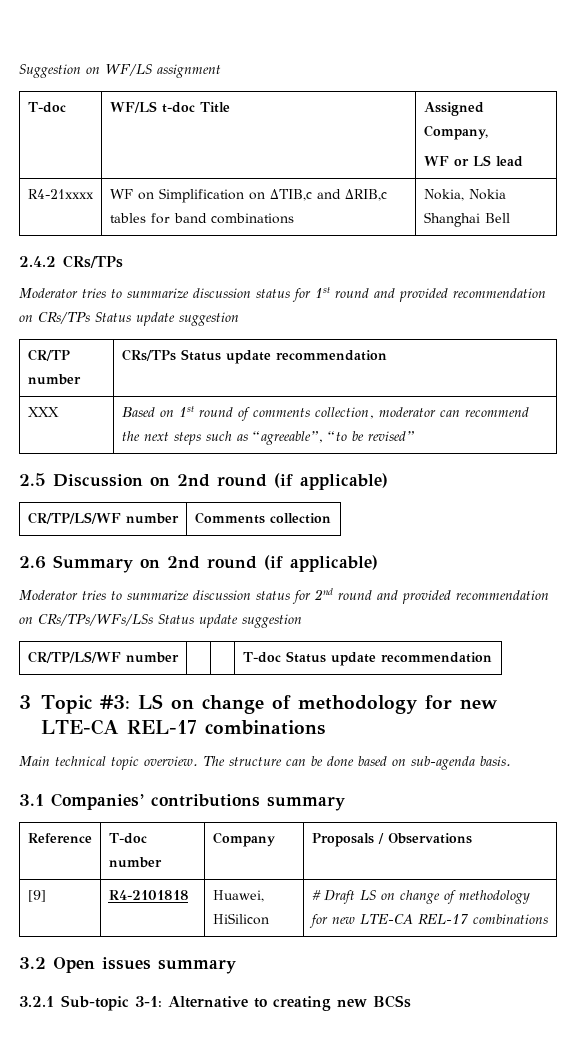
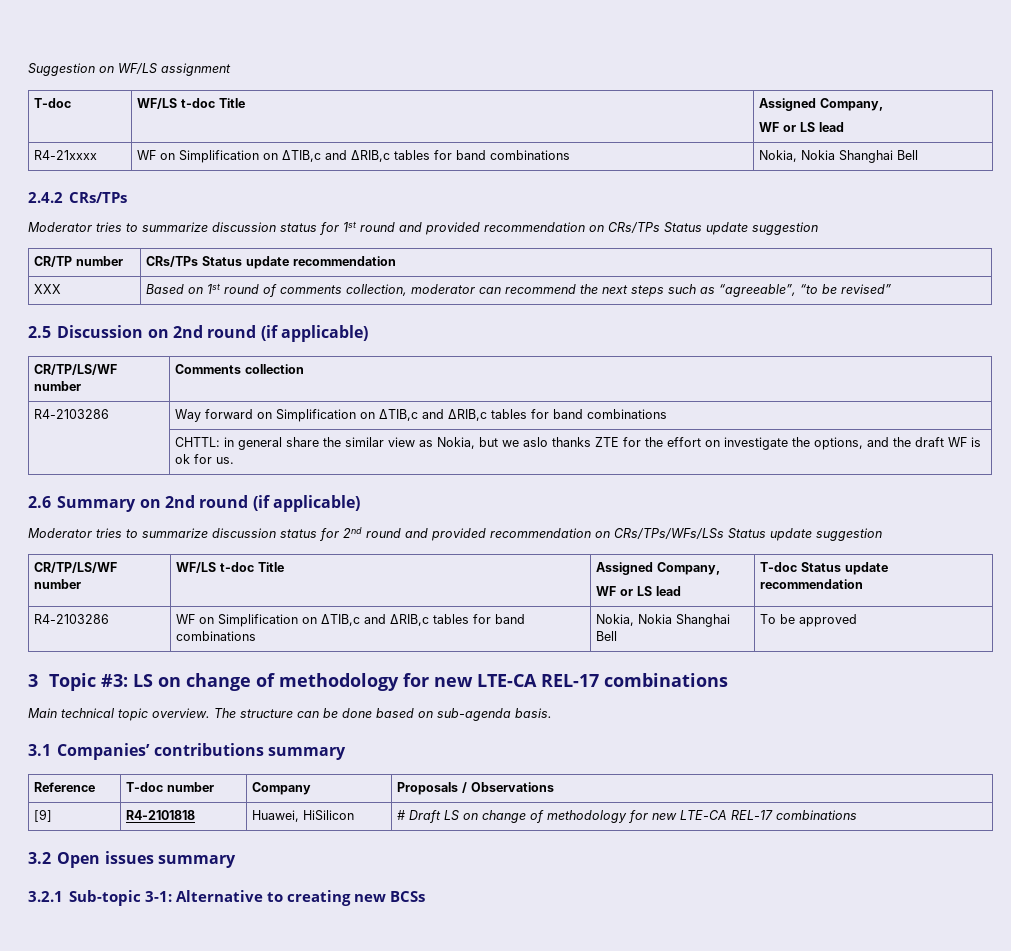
(331, 518) none -> [33,409,109,419] [174,409,667,422] [174,437,981,450] [174,454,234,464] // R4-2103286 | Way forward on Simplification on ΔTIB,c and ΔRIB,c tables for band combinations // | CHTTL: in general share the similar view as Nokia, but we aslo thanks ZTE for the effort on investigate the options, and the draft WF is ok for us.
[242,651,492,666] | | T-doc Status update recommendation -> [175,562,284,573] [595,562,720,575] [595,586,681,596] [759,562,888,575] [759,579,863,589] [33,614,109,624] [175,614,525,627] [175,631,256,641] [595,614,730,627] [595,631,617,641] [759,614,857,627] WF/LS t-doc Title | Assigned Company, // WF or LS lead | T-doc Status update recommendation // R4-2103286 | WF on Simplification on ΔTIB,c and ΔRIB,c tables for band combinations | Nokia, Nokia Shanghai Bell | To be approved

